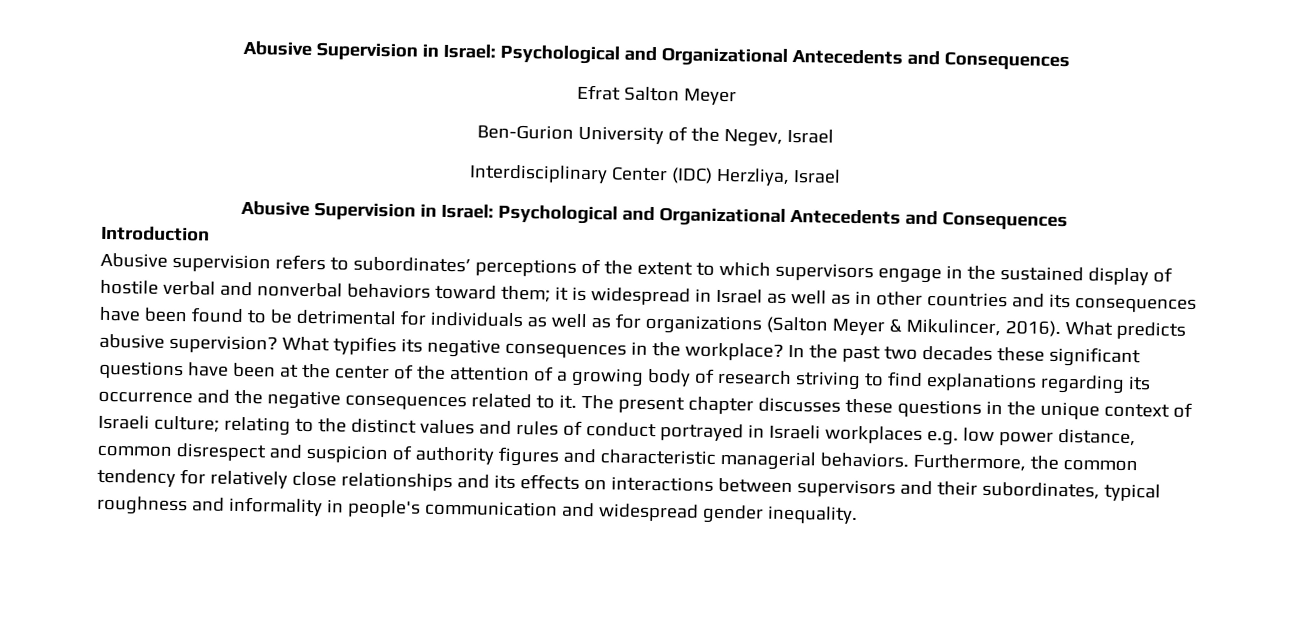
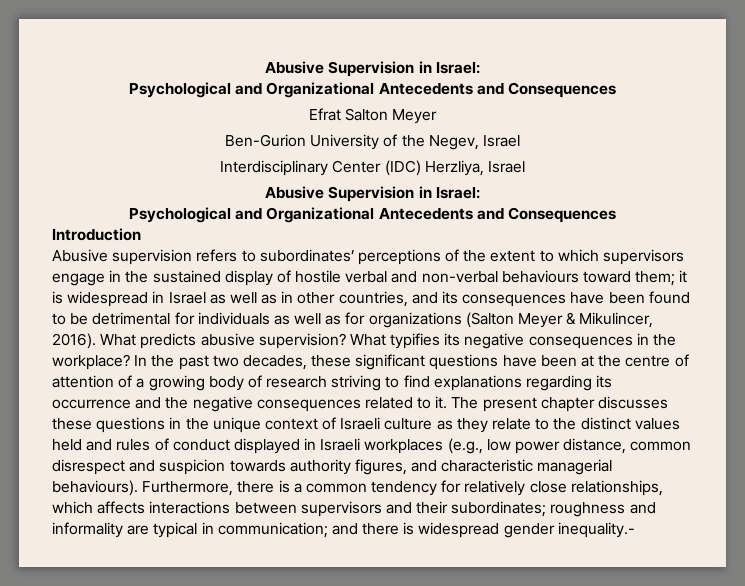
[243,40,497,61] Abusive Supervision in Israel: -> [265,61,480,77] Abusive Supervision in Israel: //
(495, 211) none -> (480, 193) //
[256,282,431,299] nonverbal behaviors -> [421,270,579,283] non-verbal behaviours
[926,292,1008,308] countries -> [338,291,408,307] countries,
[921,345,993,361] decades -> [242,355,307,370] decades,
[334,364,446,380] center of the -> [625,354,689,367] centre of
[153,415,291,436] culture; relating -> [384,418,532,433] culture as they relate
(475, 427) none -> [52,439,82,451] held
[659,423,744,442] portrayed -> [233,438,300,454] displayed
[926,430,959,446] e.g. -> [447,438,483,454] (e.g.,
[391,445,1059,472] of authority figures and characteristic managerial behaviors. Furthermore, the -> [229,459,613,475] [52,480,302,496] towards authority figures, and characteristic managerial behaviours). Furthermore, there is a
[340,472,607,492] relationships and its effects on -> [570,480,663,496] [52,501,146,514] relationships, which affects
[981,481,1161,502] subordinates, typical -> [451,501,547,517] subordinates;
[326,499,595,518] in people's communication and -> [127,522,415,538] are typical in communication; and there is
[766,505,858,525] inequality. -> [557,522,635,538] inequality.-

